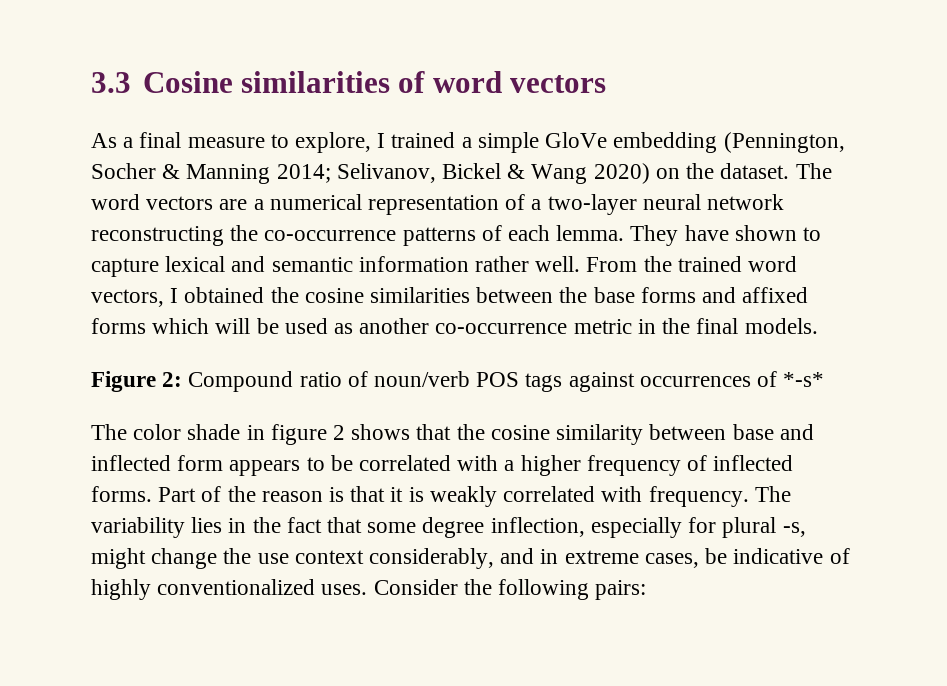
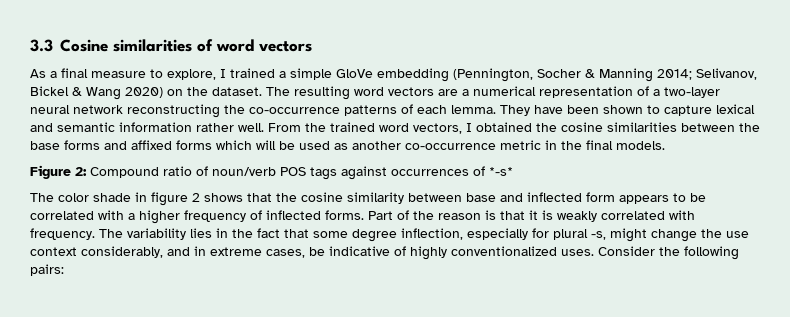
(832, 171) none -> [294,86,350,100] resulting
(729, 233) none -> [567,105,599,114] been

